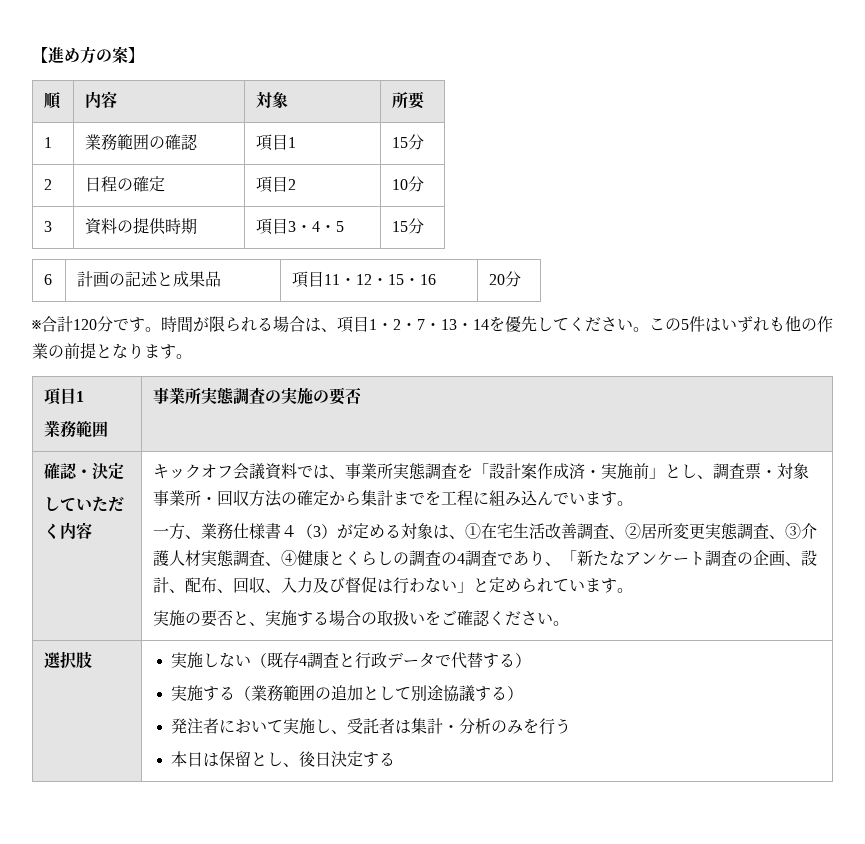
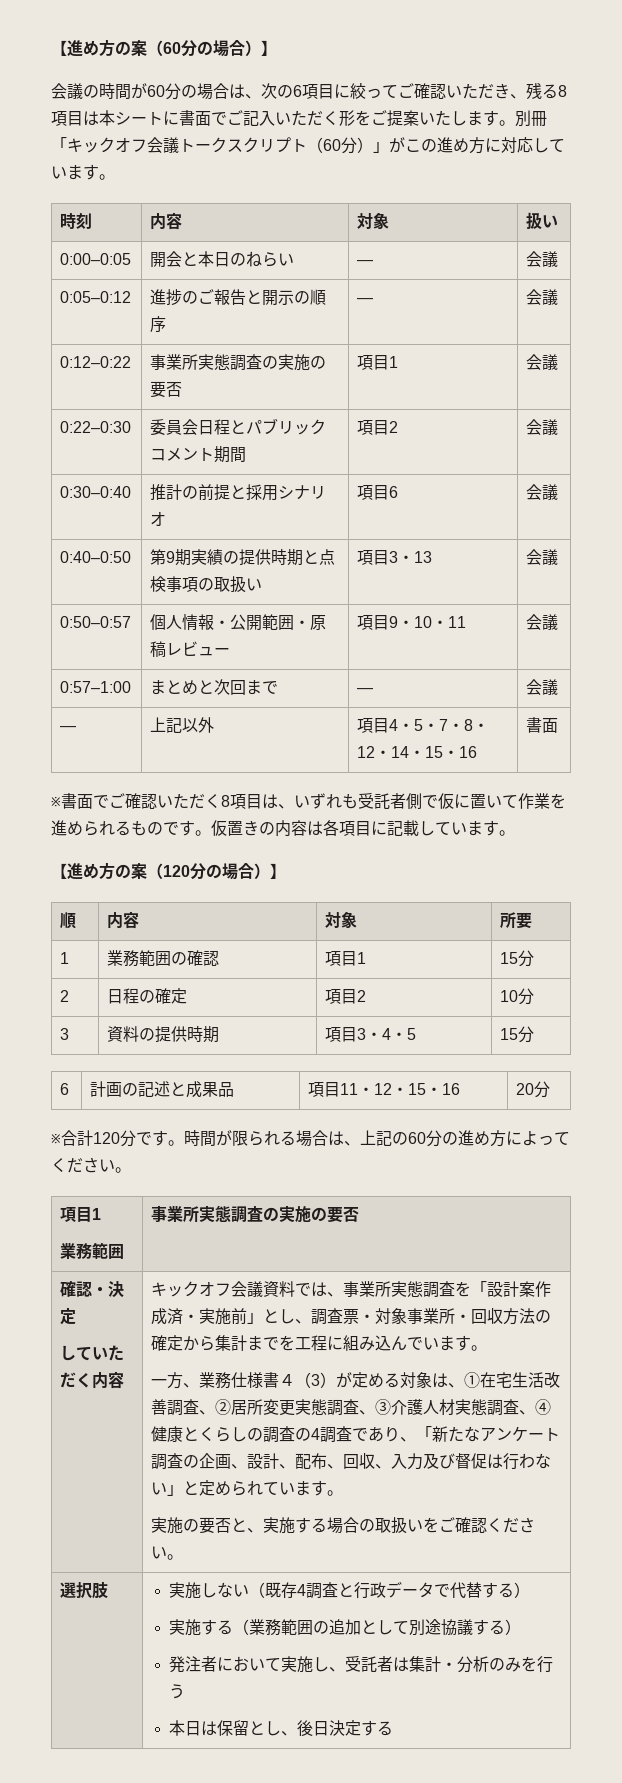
[32,46,128,64] 【進め方の案 -> [51,39,277,57] [51,83,567,100] [51,110,547,127] [51,137,565,154] [51,164,115,180] [60,213,93,229] [150,212,183,230] [357,212,390,229] [526,212,559,230] [60,253,132,265] [150,251,295,268] [357,260,374,265] [526,251,559,267] [60,291,132,303] [150,289,327,306] [150,316,167,333] [357,298,374,303] [526,289,559,305] [60,356,132,368] [150,354,327,371] [150,381,183,398] [357,355,399,370] [526,354,559,370] [60,421,132,433] [150,418,327,435] [150,446,247,463] [357,420,399,435] [526,419,559,435] [60,486,132,498] [150,484,327,501] [150,512,167,526] [357,485,399,500] [526,484,559,500] [60,551,132,563] [150,549,336,566] [150,576,263,593] [357,550,433,565] [526,549,559,565] [60,616,132,628] [150,614,327,631] [150,641,231,657] [357,615,467,630] [526,614,559,630] [60,681,132,693] [150,679,279,695] [357,688,374,693] [526,679,559,695] [60,726,77,731] [150,717,215,733] [357,718,490,733] [357,746,478,758] [526,717,559,733] [51,793,566,809] [51,820,515,837] [51,862,270,880] 【進め方の案（60分の場合）】 // 会議の時間が60分の場合は、次の6項目に絞ってご確認いただき、残る8項目は本シートに書面でご記入いただく形をご提案いたします。別冊「キックオフ会議トークスクリプト（60分）」がこの進め方に対応しています。 // 時刻 | 内容 | 対象 | 扱い // 0:00–0:05 | 開会と本日のねらい | ― | 会議 // 0:05–0:12 | 進捗のご報告と開示の順序 | ― | 会議 // 0:12–0:22 | 事業所実態調査の実施の要否 | 項目1 | 会議 // 0:22–0:30 | 委員会日程とパブリックコメント期間 | 項目2 | 会議 // 0:30–0:40 | 推計の前提と採用シナリオ | 項目6 | 会議 // 0:40–0:50 | 第9期実績の提供時期と点検事項の取扱い | 項目3・13 | 会議 // 0:50–0:57 | 個人情報・公開範囲・原稿レビュー | 項目9・10・11 | 会議 // 0:57–1:00 | まとめと次回まで | ― | 会議 // ― | 上記以外 | 項目4・5・7・8・12・14・15・16 | 書面 // ※書面でご確認いただく8項目は、いずれも受託者側で仮に置いて作業を進められるものです。仮置きの内容は各項目に記載しています。 // 【進め方の案（120分の場合）
[337,316,833,333] [32,342,176,359] 項目1・2・7・13・14を優先してください。この5件はいずれも他の作業の前提となります -> [360,1130,570,1147] [51,1157,115,1173] 上記の60分の進め方によってください

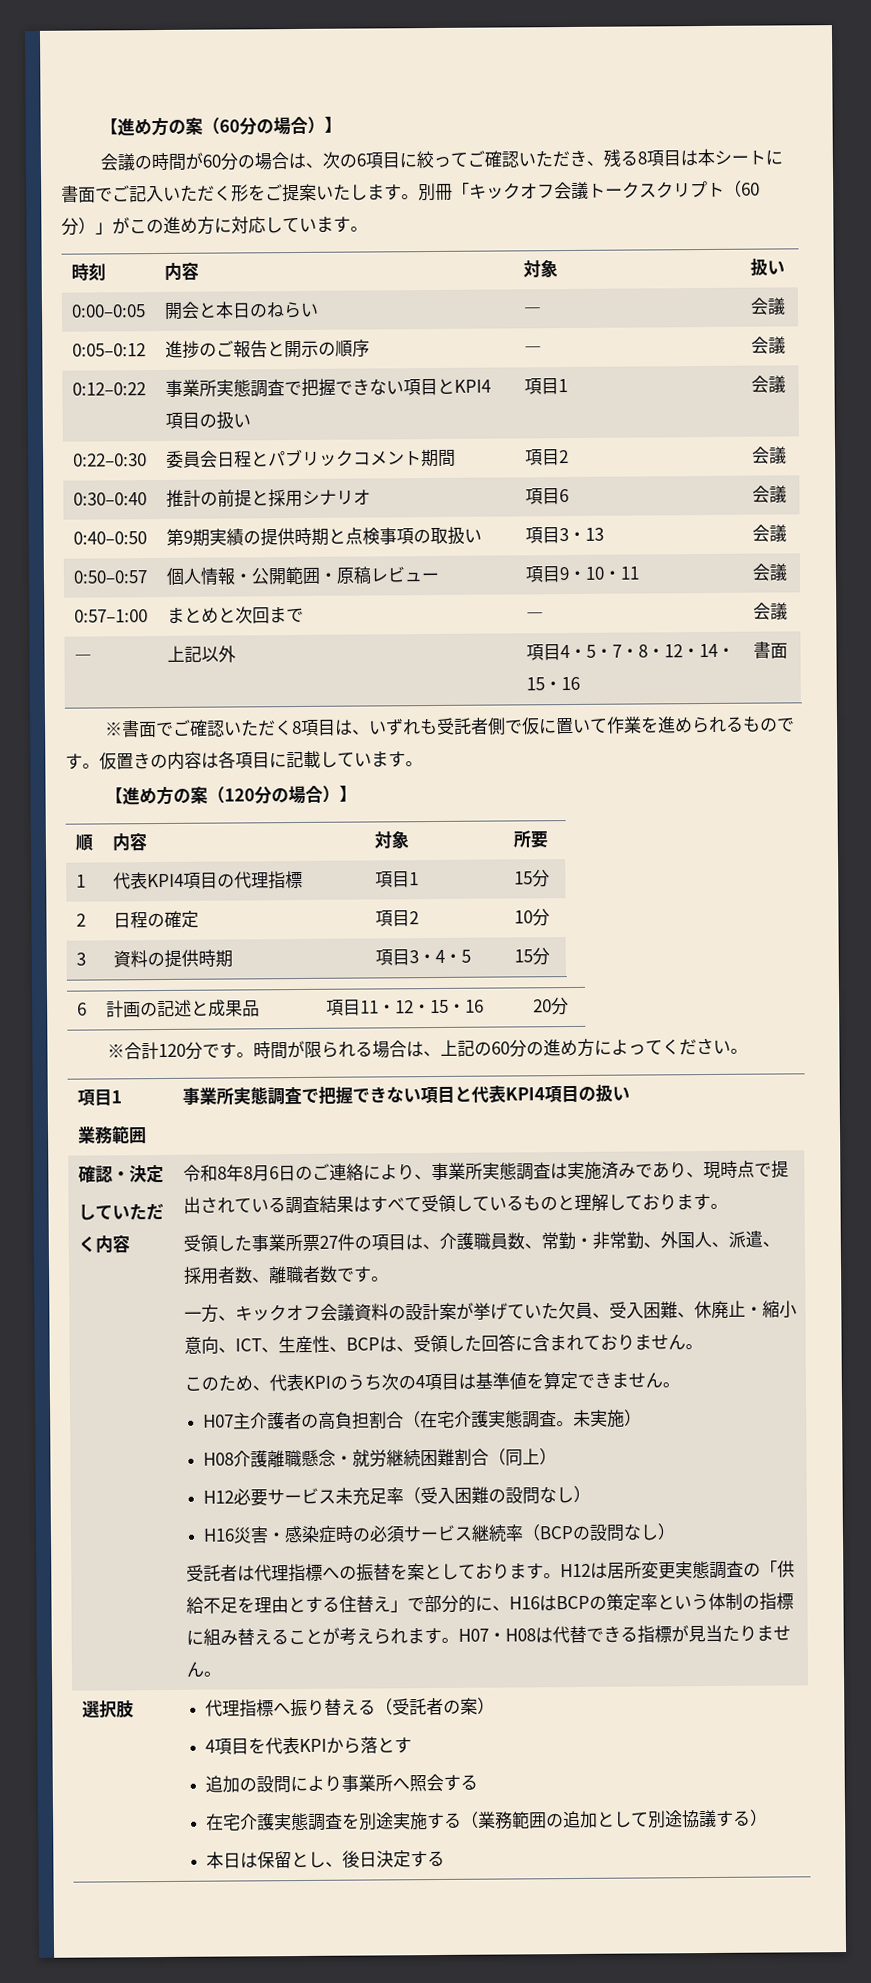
[262,354,327,371] [150,381,183,398] の実施の要否 -> [283,378,491,397] [164,411,251,430] で把握できない項目とKPI4項目の扱い
[107,950,220,967] 業務範囲の確認 -> [112,870,303,890] 代表KPI4項目の代理指標
[263,1206,360,1223] の実施の要否 -> [300,1084,630,1104] で把握できない項目と代表KPI4項目の扱い
(125, 1380) none -> [182,1160,789,1182] [182,1193,728,1215] [182,1230,780,1252] [183,1265,389,1285] [183,1304,236,1323] 令和8年8月6日のご連絡により、事業所実態調査は実施済みであり、現時点で提出されている調査結果はすべて受領しているものと理解しております。 // 受領した事業所票27件の項目は、介護職員数、常勤・非常勤、外国人、派遣、採用者数、離職者数です。 // 一方、
[295,1281,552,1298] [151,1308,552,1325] [151,1335,488,1351] [151,1372,561,1389] [151,1399,552,1416] [151,1426,561,1443] [151,1453,552,1470] [151,1480,344,1496] [151,1517,536,1534] [151,1546,184,1560] [60,1581,109,1599] [168,1581,530,1599] では、事業所実態調査を「設計案作成済・実施前」とし、調査票・対象事業所・回収方法の確定から集計までを工程に組み込んでいます。 // 一方、業務仕様書４（3）が定める対象は、①在宅生活改善調査、②居所変更実態調査、③介護人材実態調査、④健康とくらしの調査の4調査であり、「新たなアンケート調査の企画、設計、配布、回収、入力及び督促は行わない」と定められています。 // 実施の要否と、実施する場合の取扱いをご確認ください。 // 選択肢 | 実施しない（既存4調査と行政データで代替する） // -> [387,1300,797,1321] [183,1333,703,1354] [183,1371,680,1392] [203,1409,643,1430] [203,1448,558,1468] [203,1485,592,1507] [203,1523,677,1544] [185,1560,795,1583] [185,1592,794,1614] [185,1624,791,1646] [185,1661,222,1678] [81,1700,134,1718] [205,1697,496,1718] [205,1736,413,1755] [205,1773,479,1794] [206,1812,395,1831] の設計案が挙げていた欠員、受入困難、休廃止・縮小意向、ICT、生産性、BCPは、受領した回答に含まれておりません。 // このため、代表KPIのうち次の4項目は基準値を算定できません。 // H07主介護者の高負担割合（在宅介護実態調査。未実施） // H08介護離職懸念・就労継続困難割合（同上） // H12必要サービス未充足率（受入困難の設問なし） // H16災害・感染症時の必須サービス継続率（BCPの設問なし） // 受託者は代理指標への振替を案としております。H12は居所変更実態調査の「供給不足を理由とする住替え」で部分的に、H16はBCPの策定率という体制の指標に組み替えることが考えられます。H07・H08は代替できる指標が見当たりません。 // 選択肢 | 代理指標へ振り替える（受託者の案） // 4項目を代表KPIから落とす // 追加の設問により事業所へ照会する // 在宅介護実態調査を別途
[168,1656,553,1673] [168,1684,185,1699] // 発注者において実施し、受託者は集計・分析のみを行う -> (769, 1818) none

